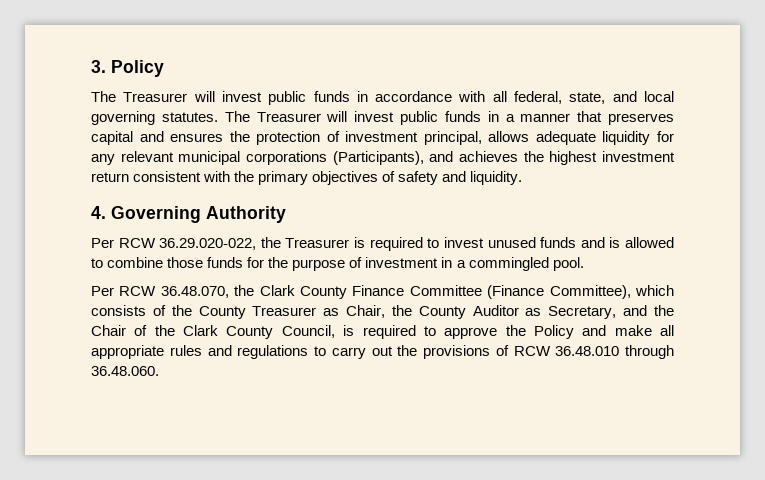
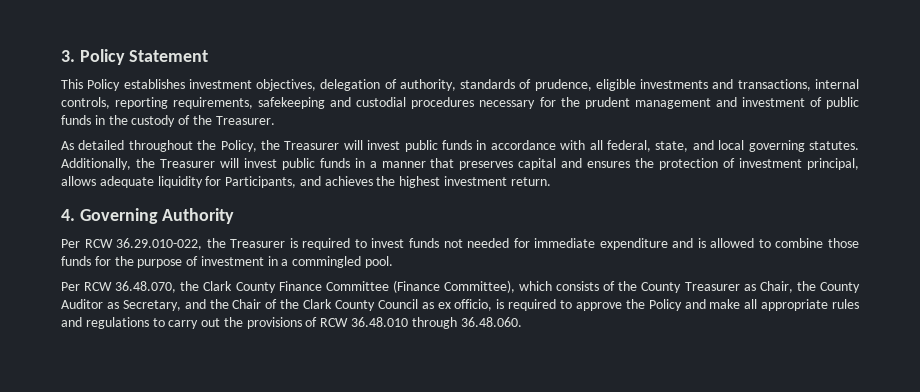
[91,91,116,102] // The -> [129,50,209,62] [61,79,859,91] [61,97,860,109] [61,115,275,127] [61,140,280,152] Statement // This Policy establishes investment objectives, delegation of authority, standards of prudence, eligible investments and transactions, internal controls, reporting requirements, safekeeping and custodial procedures necessary for the prudent management and investment of public funds in the custody of the Treasurer. // As detailed throughout the Policy, the
[224,111,250,122] The -> [61,158,155,170] Additionally, the
[91,151,424,165] any relevant municipal corporations (Participants), -> [225,176,297,188] Participants,
[91,171,523,185] return consistent with the primary objectives of safety and liquidity. -> [510,177,551,186] return.
[159,238,257,250] 36.29.020-022, -> [116,238,203,250] 36.29.010-022,
[487,237,577,248] unused funds -> [408,238,668,250] funds not needed for immediate expenditure
[281,325,335,338] Council, -> [377,299,493,311] Council as ex officio,

